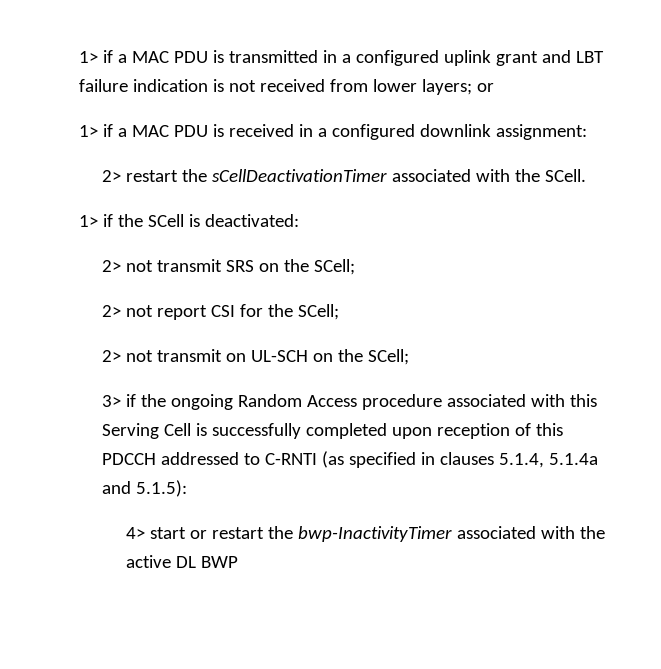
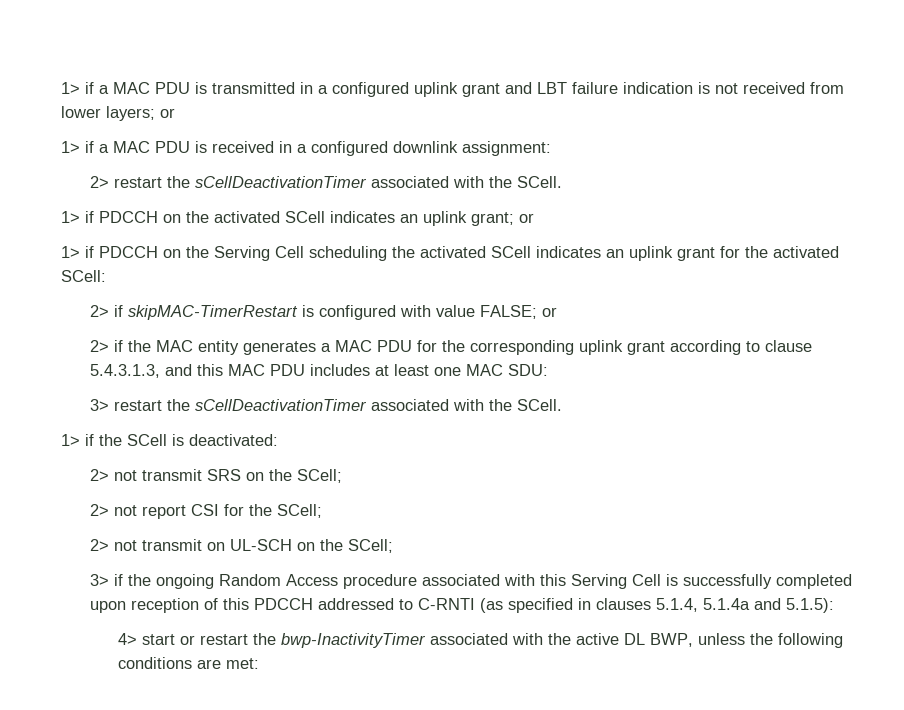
(587, 175) none -> [61,211,535,226] [61,246,840,261] [61,270,107,282] [89,305,557,320] [89,340,812,355] [89,364,548,378] [89,399,562,411] // 1> if PDCCH on the activated SCell indicates an uplink grant; or // 1> if PDCCH on the Serving Cell scheduling the activated SCell indicates an uplink grant for the activated SCell: // 2> if skipMAC-TimerRestart is configured with value FALSE; or // 2> if the MAC entity generates a MAC PDU for the corresponding uplink grant according to clause 5.4.3.1.3, and this MAC PDU includes at least one MAC SDU: // 3> restart the sCellDeactivationTimer associated with the SCell.
[200,556,238,568] BWP -> [650,633,844,648] [118,657,260,669] BWP, unless the following conditions are met:

